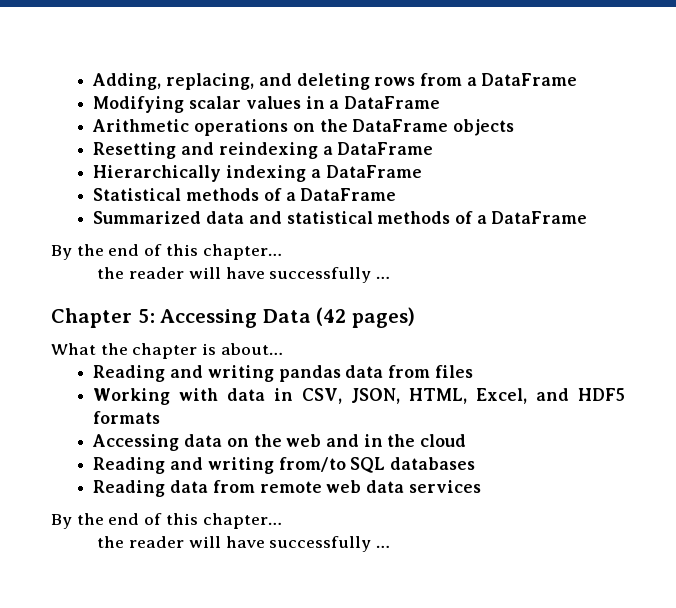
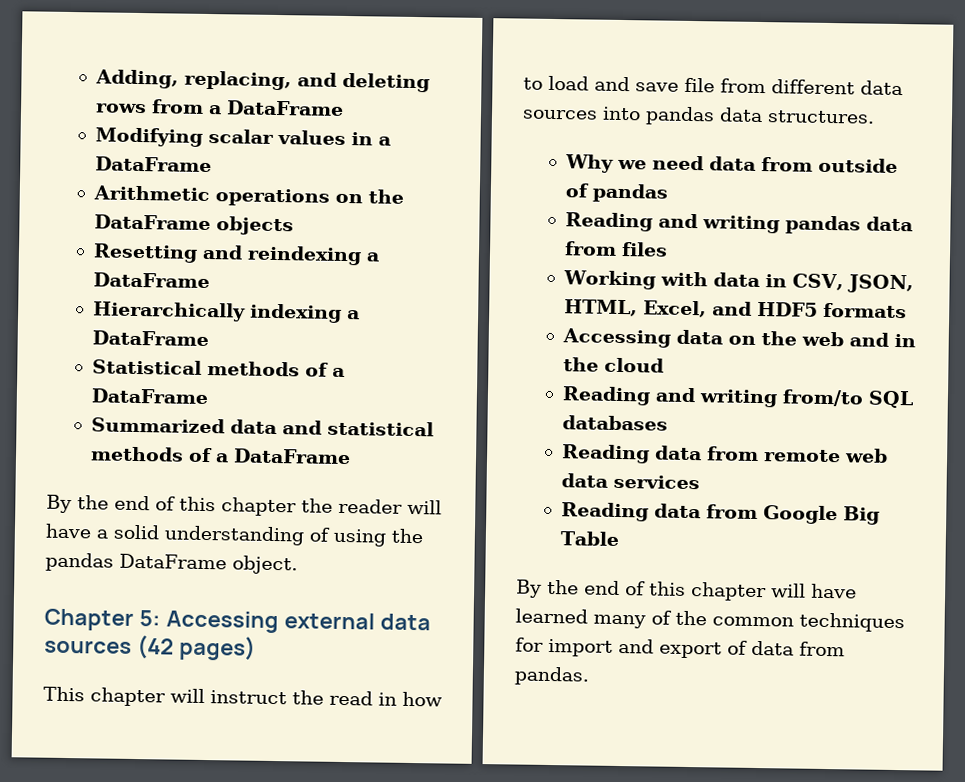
[202,244,282,260] [97,267,390,283] chapter… // the reader will have successfully … -> [221,497,442,517] [45,523,423,547] [45,552,298,575] chapter the reader will have a solid understanding of using the pandas DataFrame object.
[262,309,311,323] Data -> [283,612,431,631] [44,639,132,654] external data sources
[51,343,283,359] What the chapter is about… -> [43,686,443,707] [523,75,903,96] [522,106,875,126] [564,154,898,173] [564,183,669,203] This chapter will instruct the read in how to load and save file from different data sources into pandas data structures. // Why we need data from outside of pandas
[51,513,282,529] [97,536,390,552] // By the end of this chapter… // the reader will have successfully … -> [560,502,880,525] [559,531,619,546] [516,579,857,602] [515,608,905,633] [515,637,845,659] [514,666,590,686] // Reading data from Google Big Table // By the end of this chapter will have learned many of the common techniques for import and export of data from pandas.

